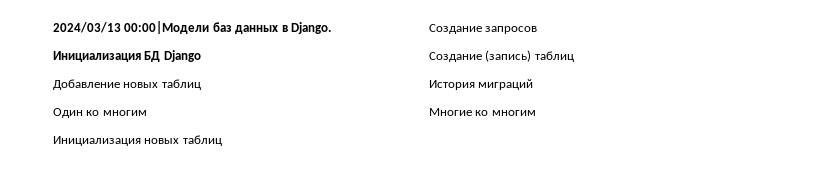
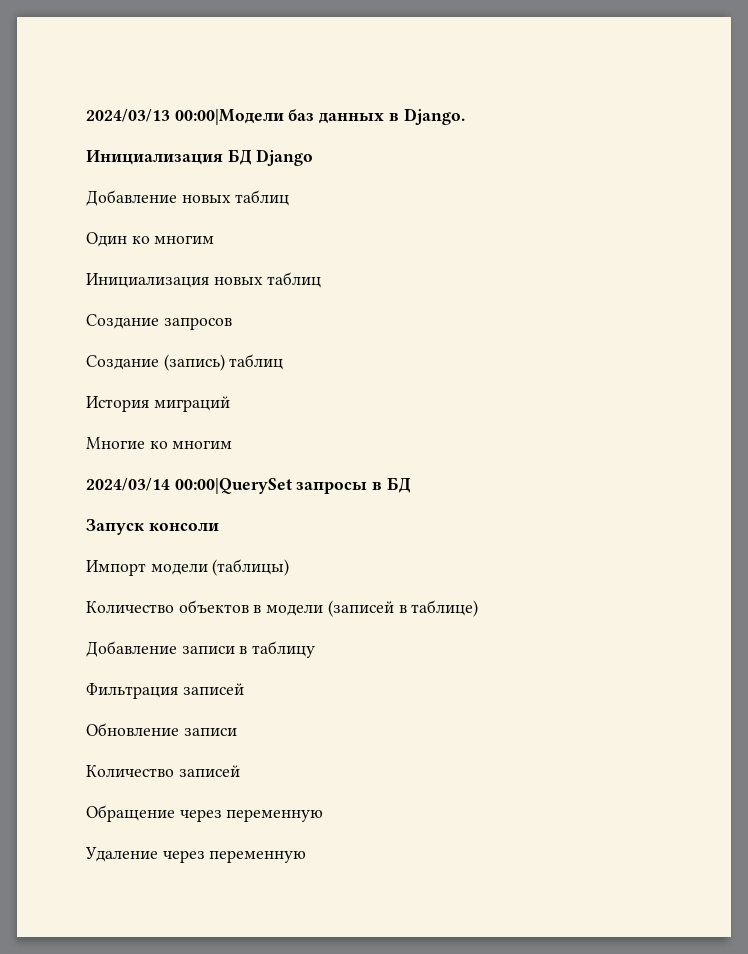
(536, 113) none -> [86,477,411,494] [86,519,219,535] [86,559,290,576] [86,600,479,617] [86,641,316,658] [86,683,244,699] [86,723,237,736] [86,765,240,777] [86,805,324,822] [85,847,307,863] // 2024/03/14 00:00|QuerySet запросы в БД // Запуск консоли // Импорт модели (таблицы) // Количество объектов в модели (записей в таблице) // Добавление записи в таблицу // Фильтрация записей // Обновление записи // Количество записей // Обращение через переменную // Удаление через переменную

